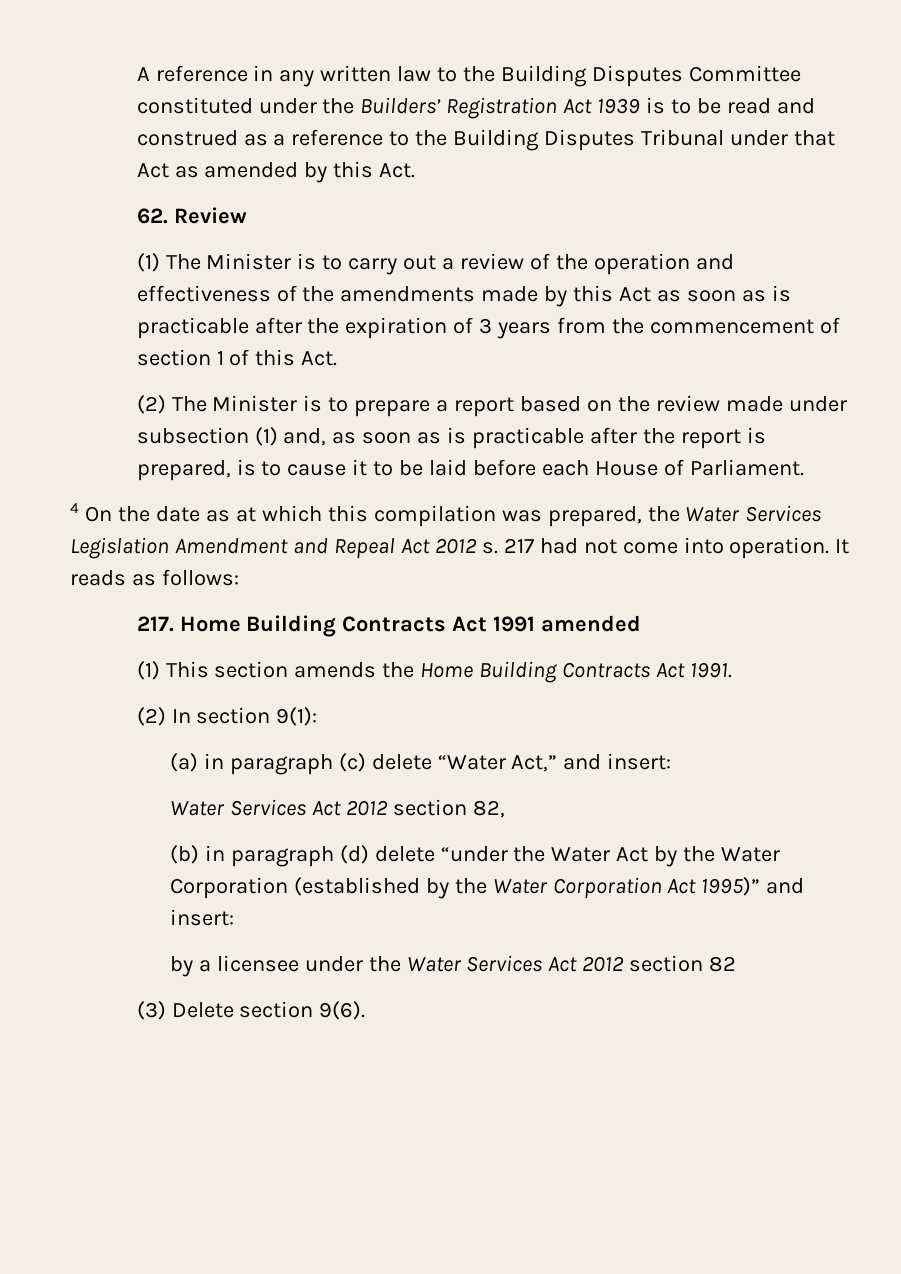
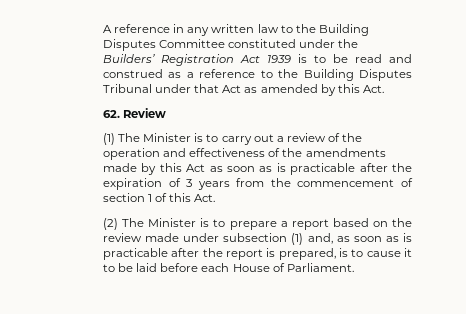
[70,503,822,527] [70,537,850,559] [70,569,240,586] [136,615,642,637] [136,661,733,683] [136,707,318,726] [169,753,672,775] [169,799,505,818] [169,845,781,867] [169,877,805,899] [169,909,234,926] [169,955,737,977] [136,1001,366,1020] // 4 On the date as at which this compilation was prepared, the Water Services Legislation Amendment and Repeal Act 2012 s. 217 had not come into operation. It reads as follows: // 217. Home Building Contracts Act 1991 amended // (1) This section amends the Home Building Contracts Act 1991. // (2) In section 9(1): // (a) in paragraph (c) delete “Water Act,” and insert: // Water Services Act 2012 section 82, // (b) in paragraph (d) delete “under the Water Act by the Water Corporation (established by the Water Corporation Act 1995)” and insert: // by a licensee under the Water Services Act 2012 section 82 // (3) Delete section 9(6). -> (354, 267) none

